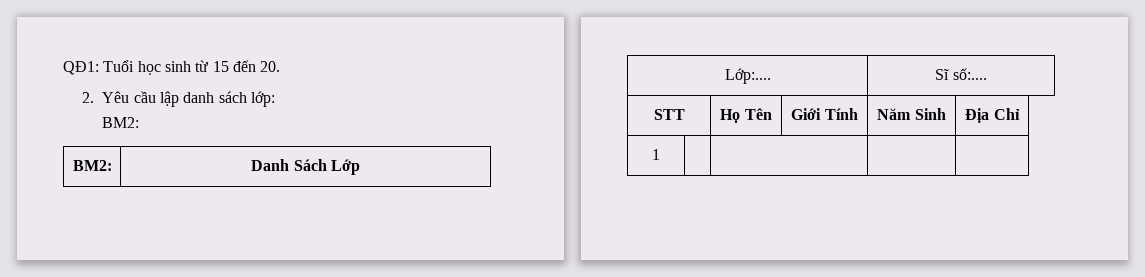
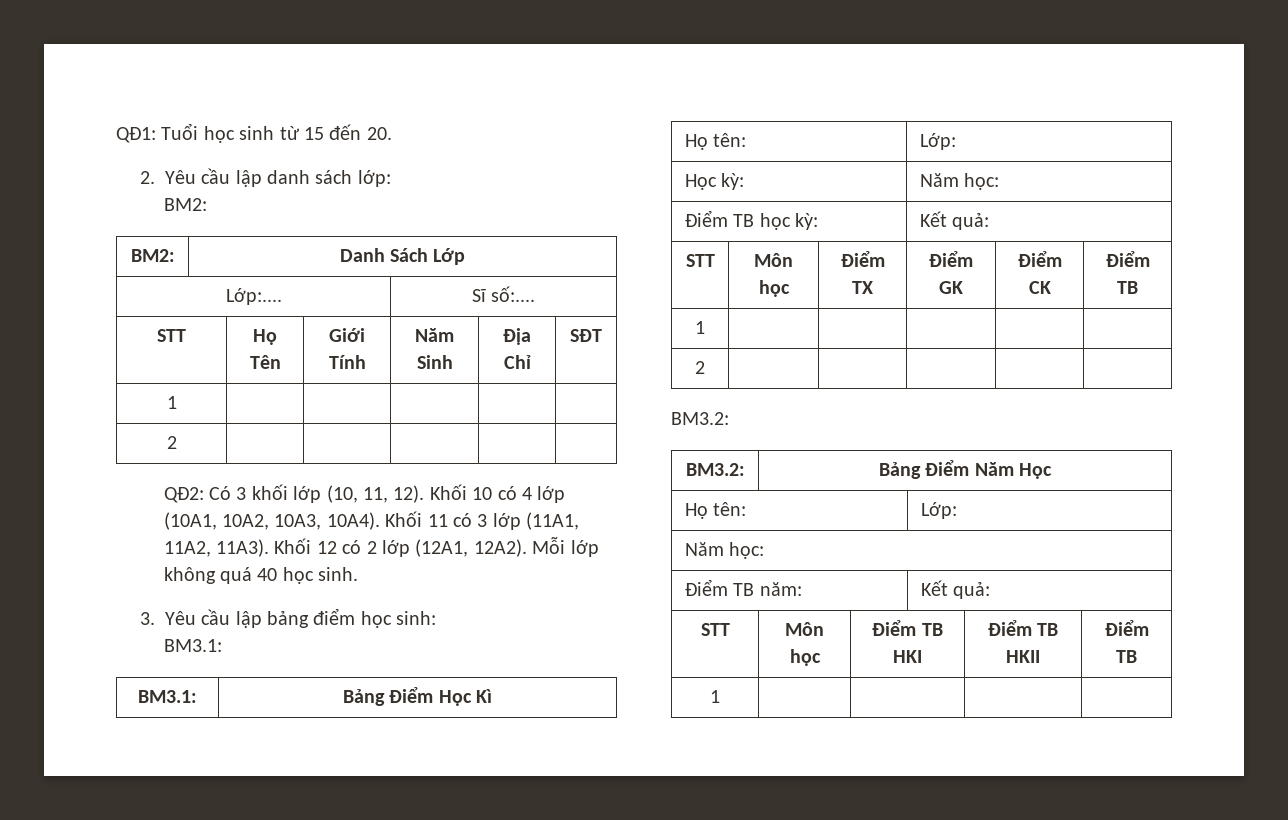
(1020, 114) none -> [570,329,602,342] [166,396,177,409] [166,436,177,449] [163,484,566,503] [163,511,580,530] [163,537,599,557] [163,567,359,584] [139,608,437,628] [163,639,222,652] [138,690,197,703] [342,687,493,706] [684,133,747,150] [919,133,956,150] [684,173,745,190] [919,173,1000,190] [684,210,818,230] [919,211,990,230] [685,254,715,267] [754,253,793,267] [758,280,790,297] [840,251,885,267] [852,281,873,294] [929,251,973,267] [939,281,963,294] [1017,251,1062,267] [1028,281,1051,294] [1105,251,1150,267] [1117,281,1138,294] [695,321,705,334] [695,361,705,374] [671,412,729,425] [685,463,745,476] [878,460,1053,479] [684,502,747,519] [920,502,957,519] [684,542,765,559] [684,579,802,596] [920,580,991,599] [700,623,730,636] [785,622,824,636] [789,649,821,666] [872,620,943,636] [893,650,922,663] [987,620,1059,636] [1006,650,1040,663] [1104,620,1149,636] [1116,650,1137,663] | SĐT // 1 | | | | | // 2 | | | | | // QĐ2: Có 3 khối lớp (10, 11, 12). Khối 10 có 4 lớp (10A1, 10A2, 10A3, 10A4). Khối 11 có 3 lớp (11A1, 11A2, 11A3). Khối 12 có 2 lớp (12A1, 12A2). Mỗi lớp không quá 40 học sinh. // 3. Yêu cầu lập bảng điểm học sinh: // BM3.1: // BM3.1: | Bảng Điểm Học Kì // Họ tên: | Lớp: // Học kỳ: | Năm học: // Điểm TB học kỳ: | Kết quả: // STT | Môn học | Điểm TX | Điểm GK | Điểm CK | Điểm TB // 1 | | | | | // 2 | | | | | // BM3.2: // BM3.2: | Bảng Điểm Năm Học // Họ tên: | Lớp: // Năm học: // Điểm TB năm: | Kết quả: // STT | Môn học | Điểm TB HKI | Điểm TB HKII | Điểm TB

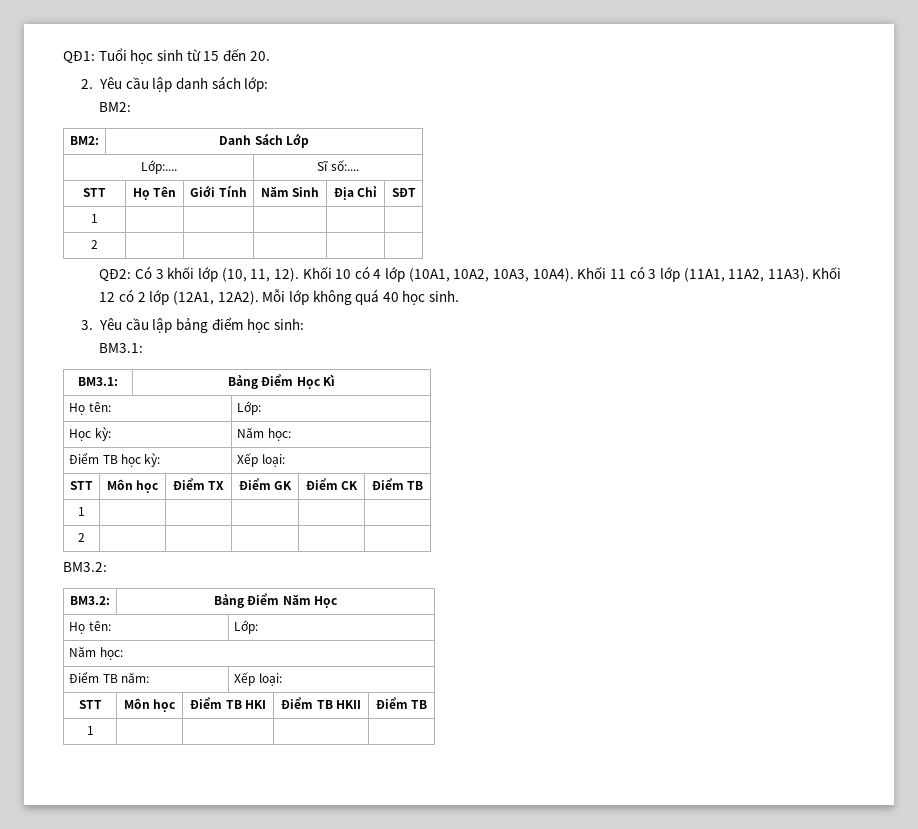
[919,211,990,230] Kết quả: -> [237,453,285,467] Xếp loại:
[920,580,991,599] Kết quả: -> [234,672,282,686] Xếp loại:

